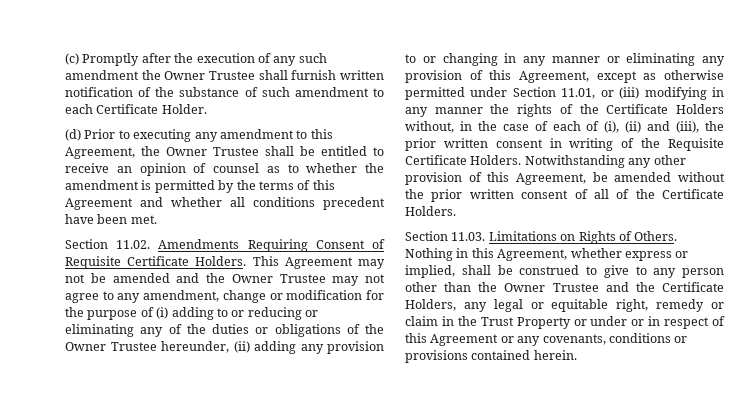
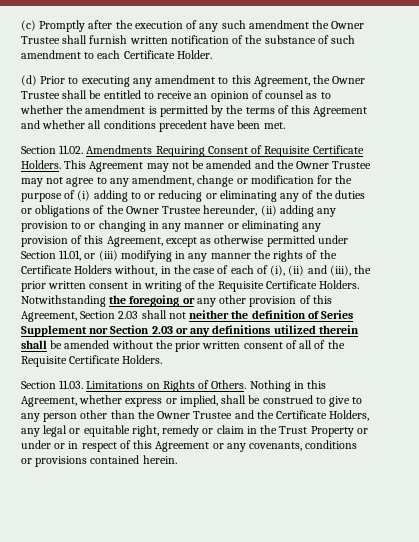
(625, 161) none -> [109,295,195,307] the foregoing or
(586, 179) none -> [80,310,354,319] [21,325,359,337] [21,340,47,349] Section 2.03 shall not neither the definition of Series Supplement nor Section 2.03 or any definitions utilized therein shall
(655, 194) none -> [21,356,67,367] Requisite

